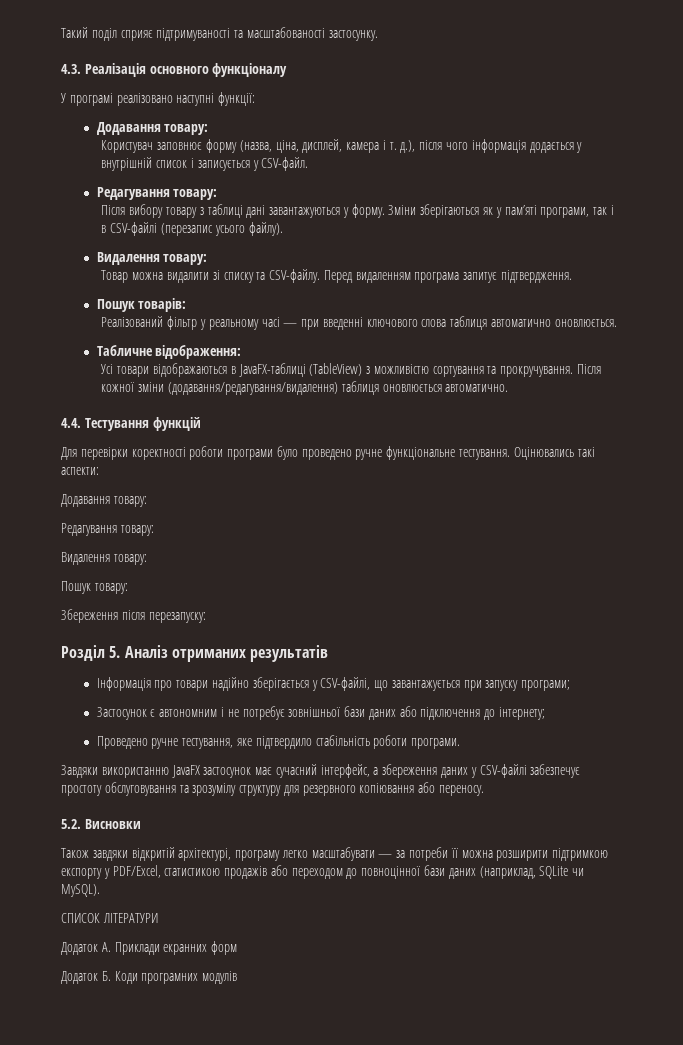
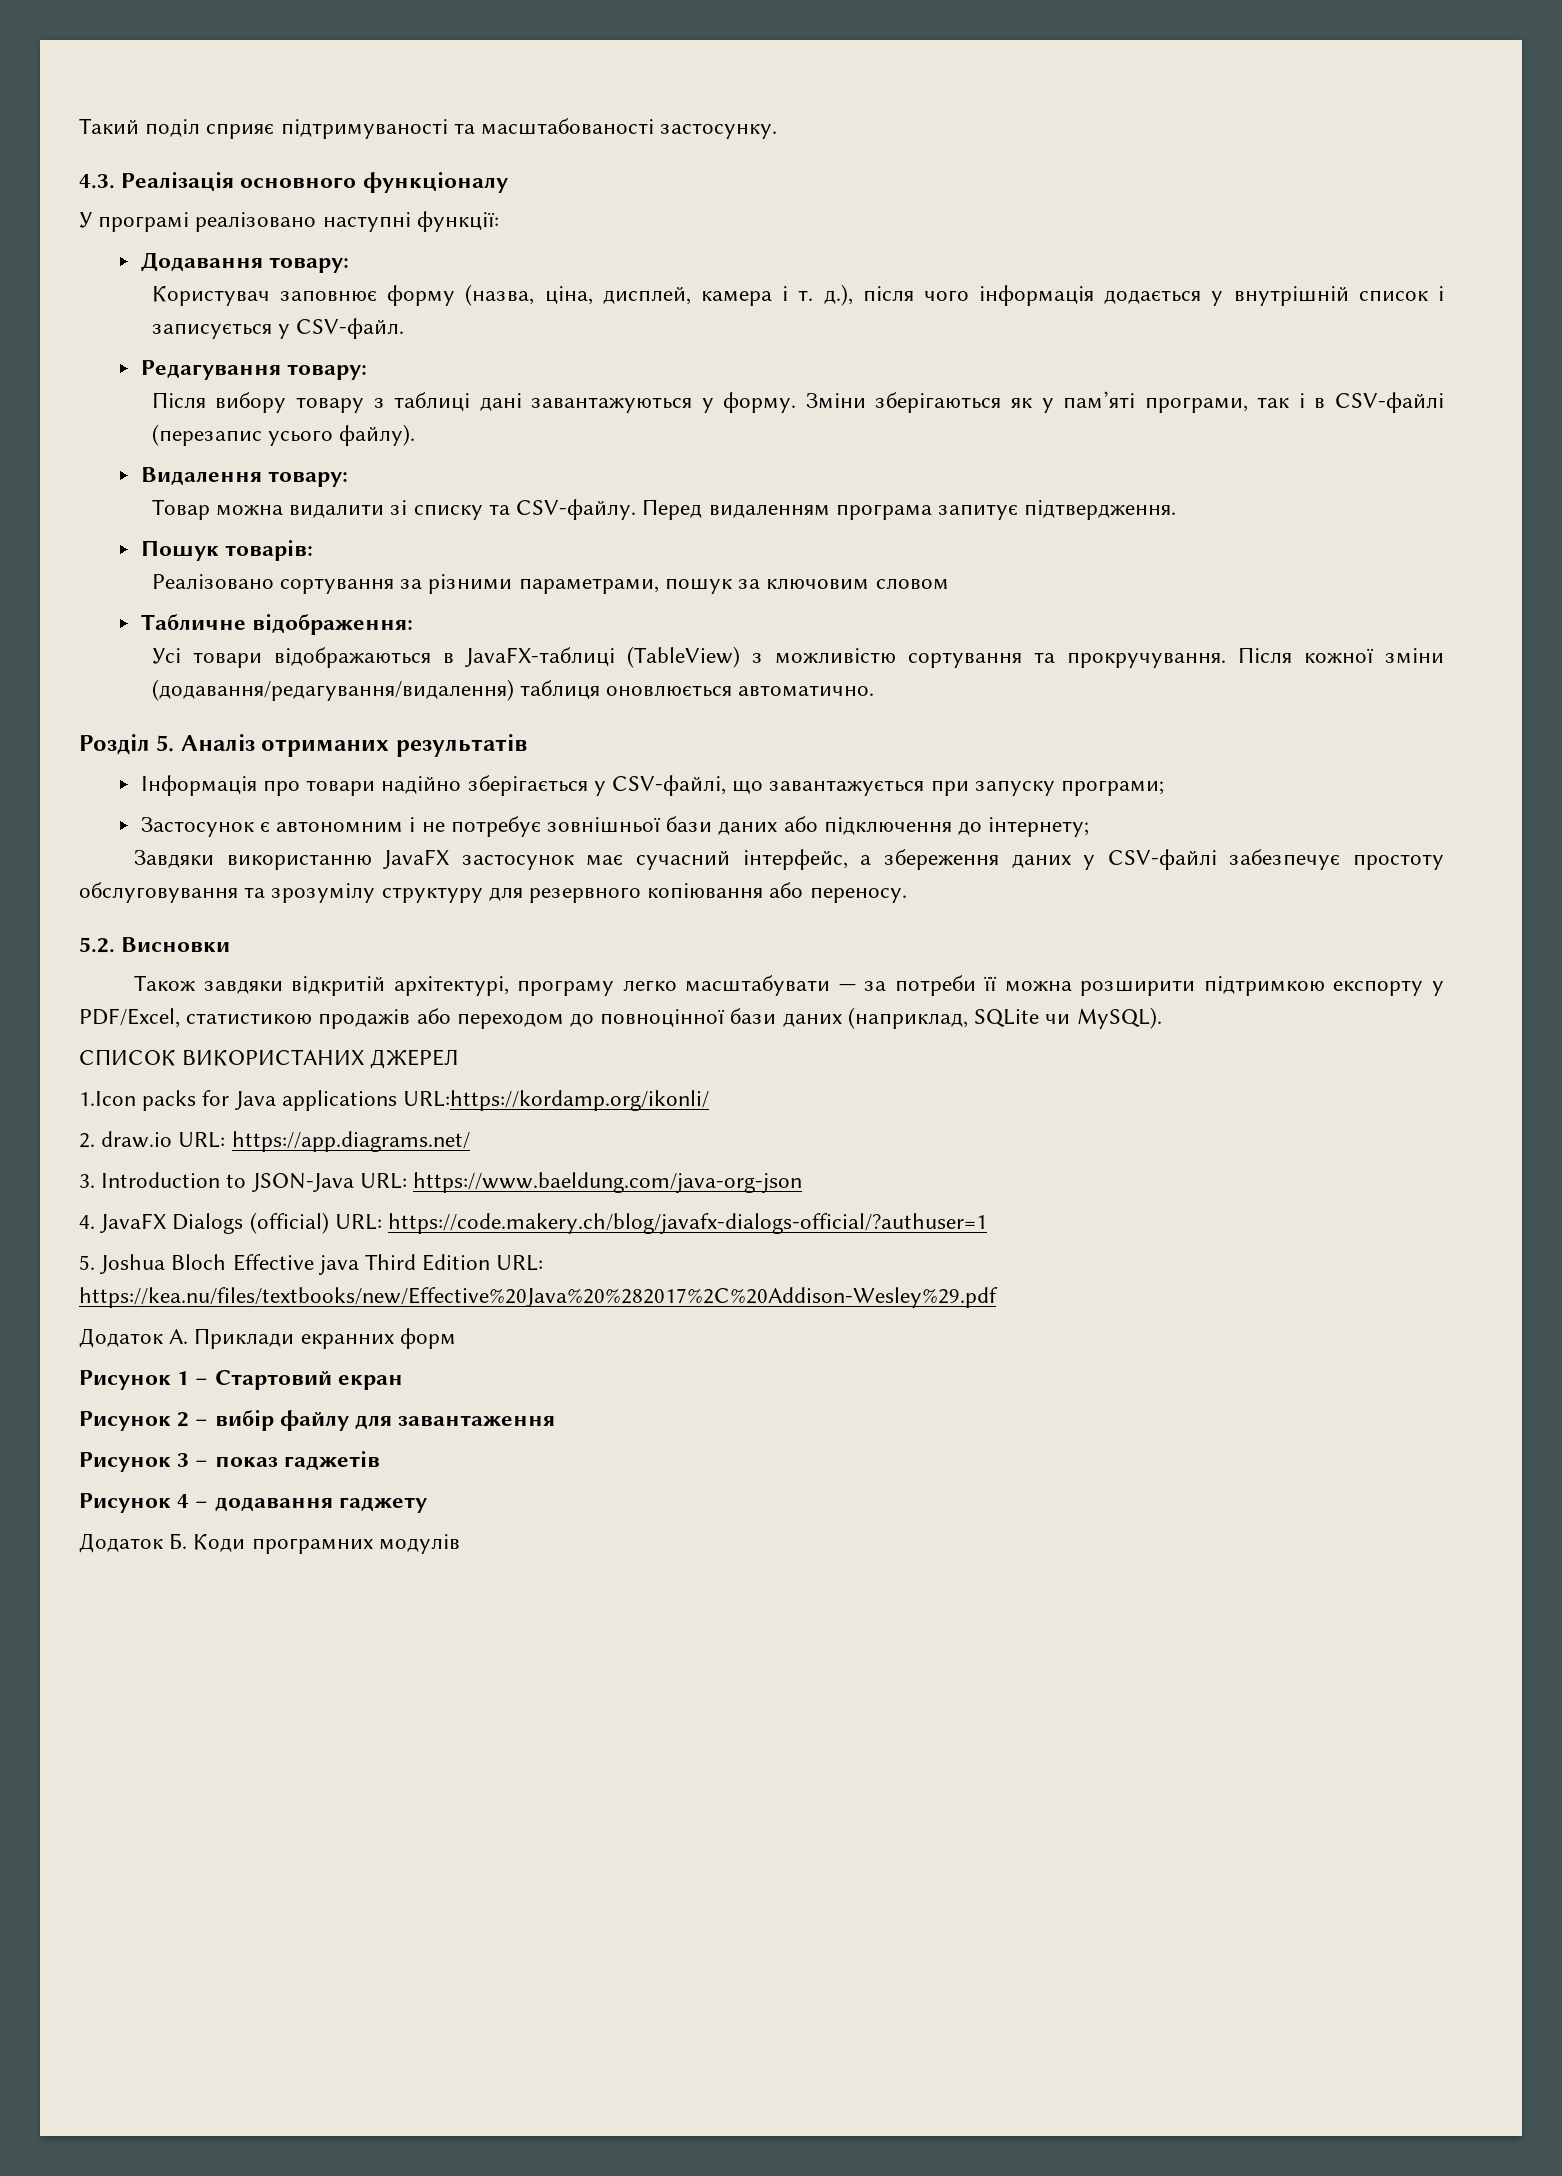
[101,316,617,330] Реалізований фільтр у реальному часі — при введенні ключового слова таблиця автоматично оновлюється. -> [151,574,949,594] Реалізовано сортування за різними параметрами, пошук за ключовим словом
[61,417,201,431] [61,446,595,460] [61,467,99,475] [61,494,147,507] [61,523,154,536] [61,552,147,565] [61,581,128,594] [61,609,206,623] // 4.4. Тестування функцій // Для перевірки коректності роботи програми було проведено ручне функціональне тестування. Оцінювались такі аспекти: // Додавання товару: // Редагування товару: // Видалення товару: // Пошук товару: // Збереження після перезапуску: -> (875, 691) none
[96,735,461,749] // Проведено ручне тестування, яке підтвердило стабільність роботи програми. -> (1090, 827) none
[102,913,158,923] ЛІТЕРАТУРИ -> [182,1049,460,1069] [79,1090,710,1111] [79,1131,470,1152] [79,1172,803,1193] [79,1212,988,1234] [79,1254,544,1275] [79,1287,998,1308] ВИКОРИСТАНИХ ДЖЕРЕЛ // 1.Icon packs for Java applications URL:https://kordamp.org/ikonli/ // 2. draw.io URL: https://app.diagrams.net/ // 3. Introduction to JSON-Java URL: https://www.baeldung.com/java-org-json // 4. JavaFX Dialogs (official) URL: https://code.makery.ch/blog/javafx-dialogs-official/?authuser=1 // 5. Joshua Bloch Effective java Third Edition URL: https://kea.nu/files/textbooks/new/Effective%20Java%20%282017%2C%20Addison-Wesley%29.pdf
(238, 948) none -> [79,1370,403,1390] [79,1410,556,1431] [79,1451,380,1472] [79,1493,427,1513] // Рисунок 1 – Стартовий екран // Рисунок 2 – вибір файлу для завантаження // Рисунок 3 – показ гаджетів // Рисунок 4 – додавання гаджету

